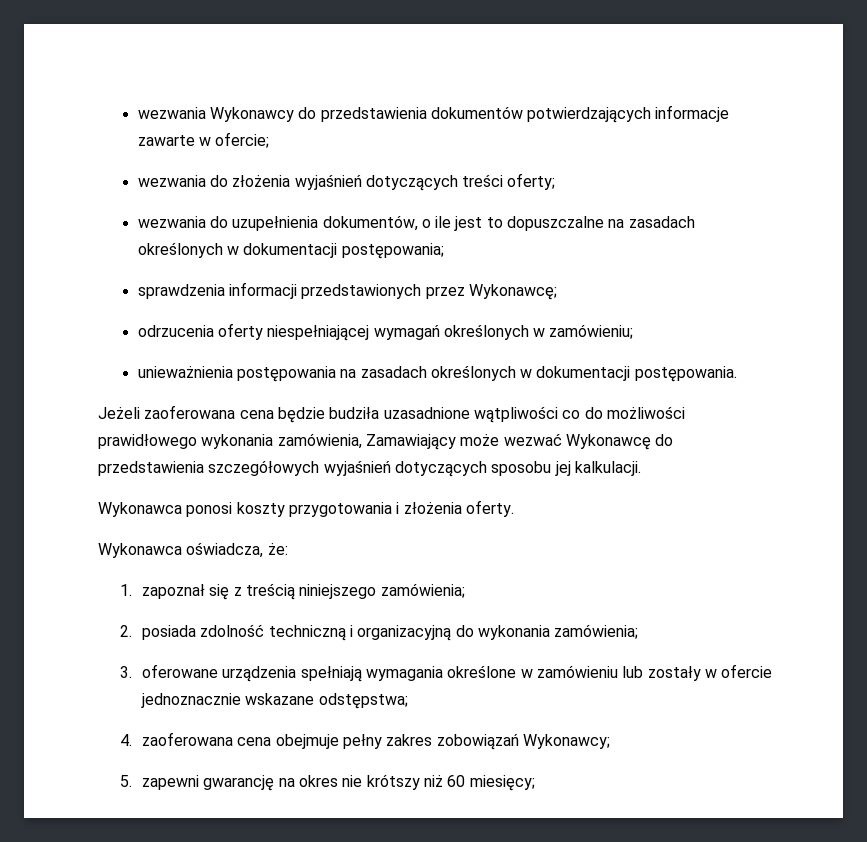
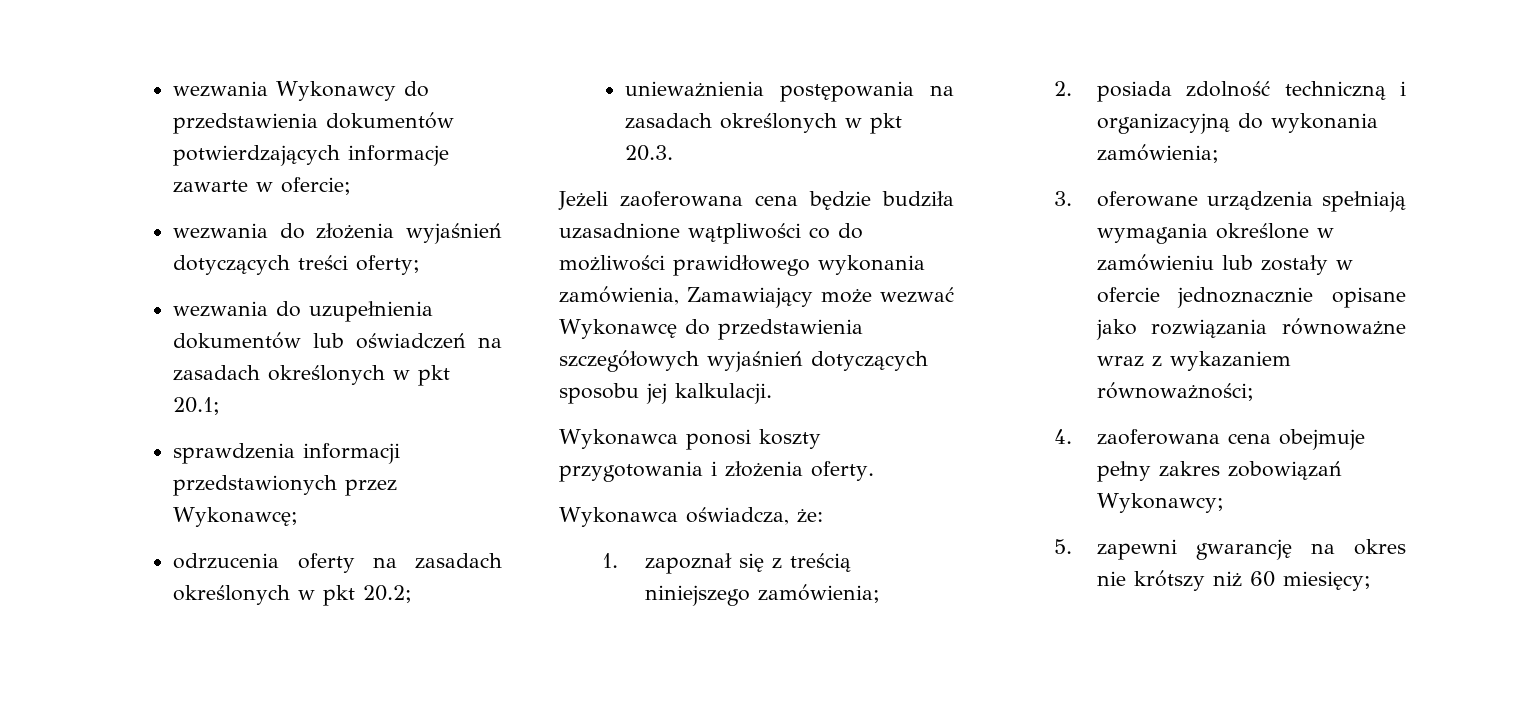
[322,215,695,231] [137,242,444,259] dokumentów, o ile jest to dopuszczalne na zasadach określonych w dokumentacji postępowania; -> [173,332,502,349] [173,365,451,386] [173,397,221,415] dokumentów lub oświadczeń na zasadach określonych w pkt 20.1;
[267,324,634,341] niespełniającej wymagań określonych w zamówieniu; -> [372,553,502,569] [173,585,413,606] na zasadach określonych w pkt 20.2;
[536,366,737,382] dokumentacji postępowania. -> [870,113,903,134] [625,145,674,161] pkt 20.3.
[245,693,408,709] wskazane odstępstwa; -> [1332,287,1406,308] [1095,318,1406,340] [1096,351,1291,371] [1096,382,1254,401] opisane jako rozwiązania równoważne wraz z wykazaniem równoważności;

